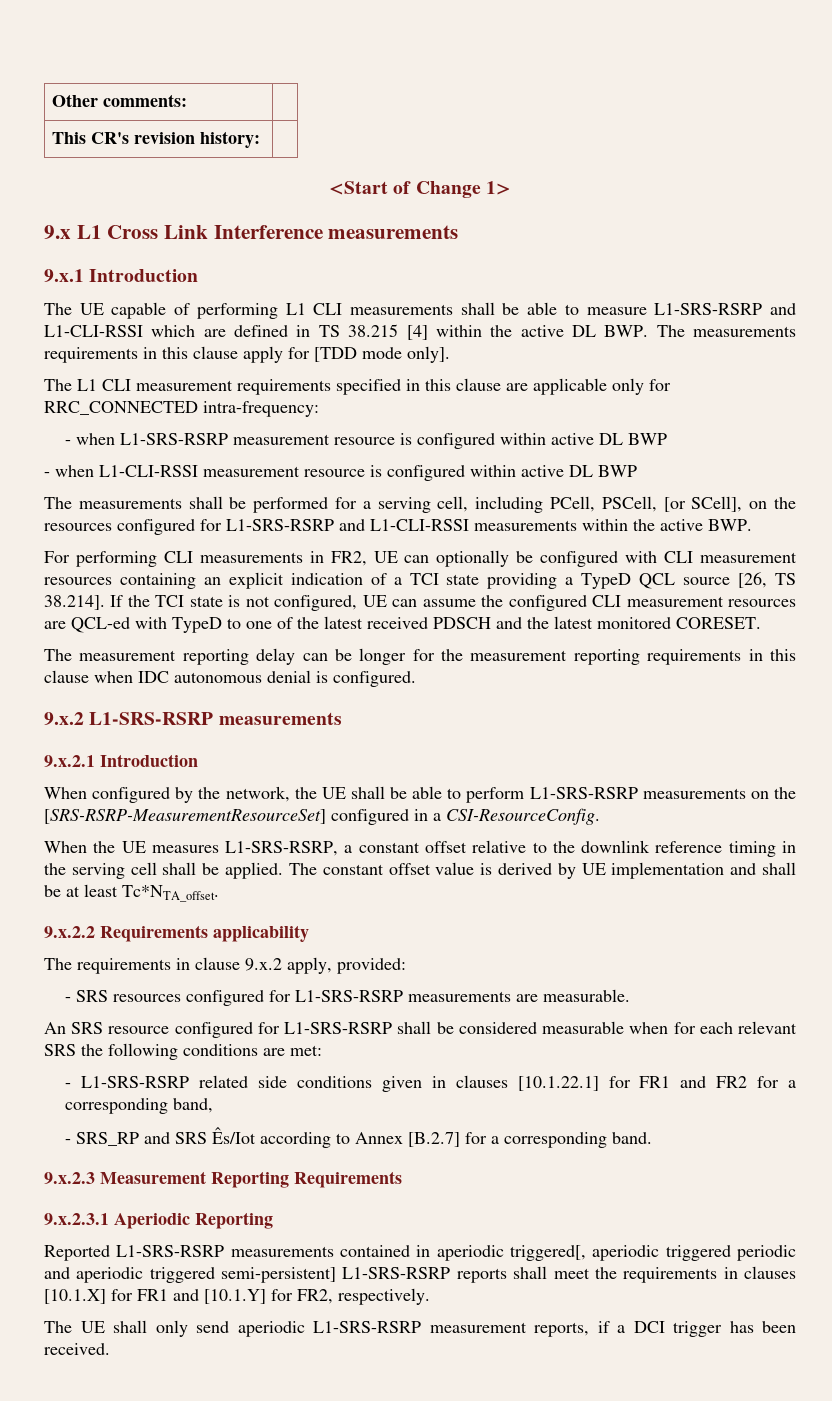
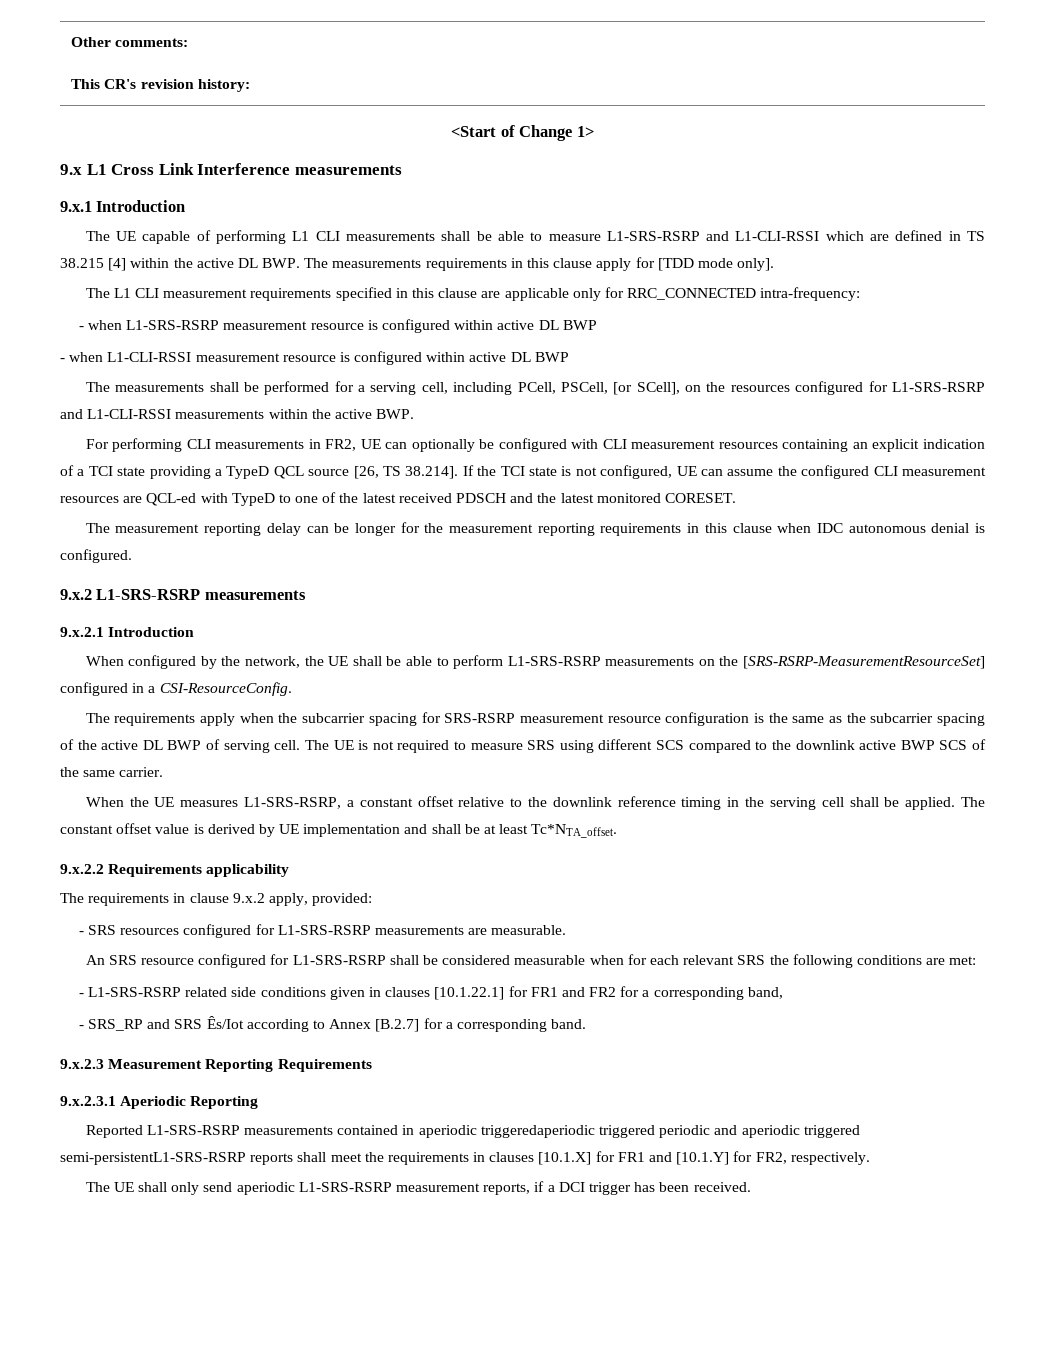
(600, 816) none -> [85,712,985,726] [60,739,987,753] [60,767,164,777] // The requirements apply when the subcarrier spacing for SRS-RSRP measurement resource configuration is the same as the subcarrier spacing of the active DL BWP of serving cell. The UE is not required to measure SRS using different SCS compared to the downlink active BWP SCS of the same carrier.
[509,1245,660,1261] triggered[, aperiodic -> [480,1125,595,1138] triggeredaperiodic
[221,1267,451,1283] semi-persistent] L1-SRS-RSRP -> [60,1152,246,1165] semi-persistentL1-SRS-RSRP

